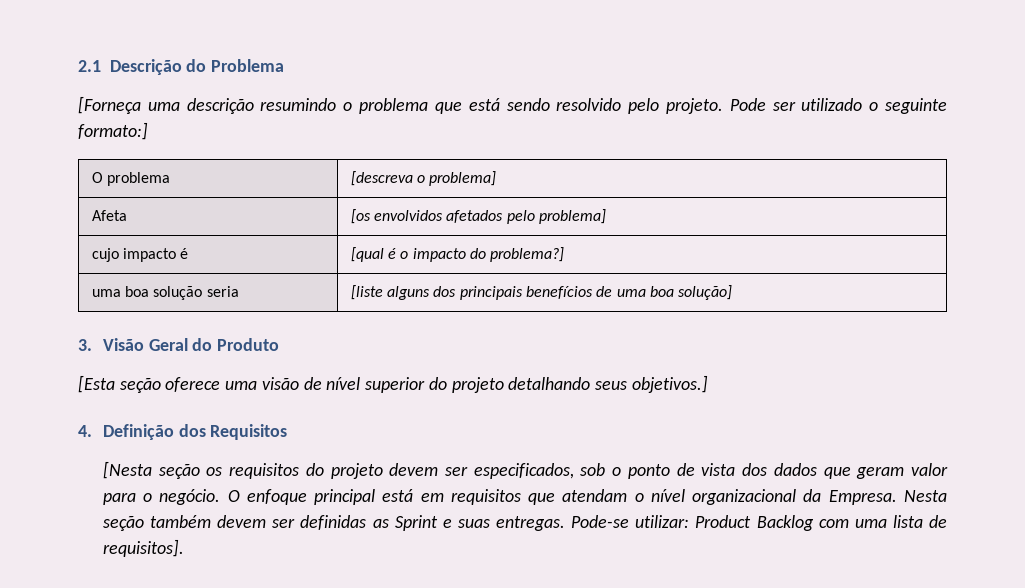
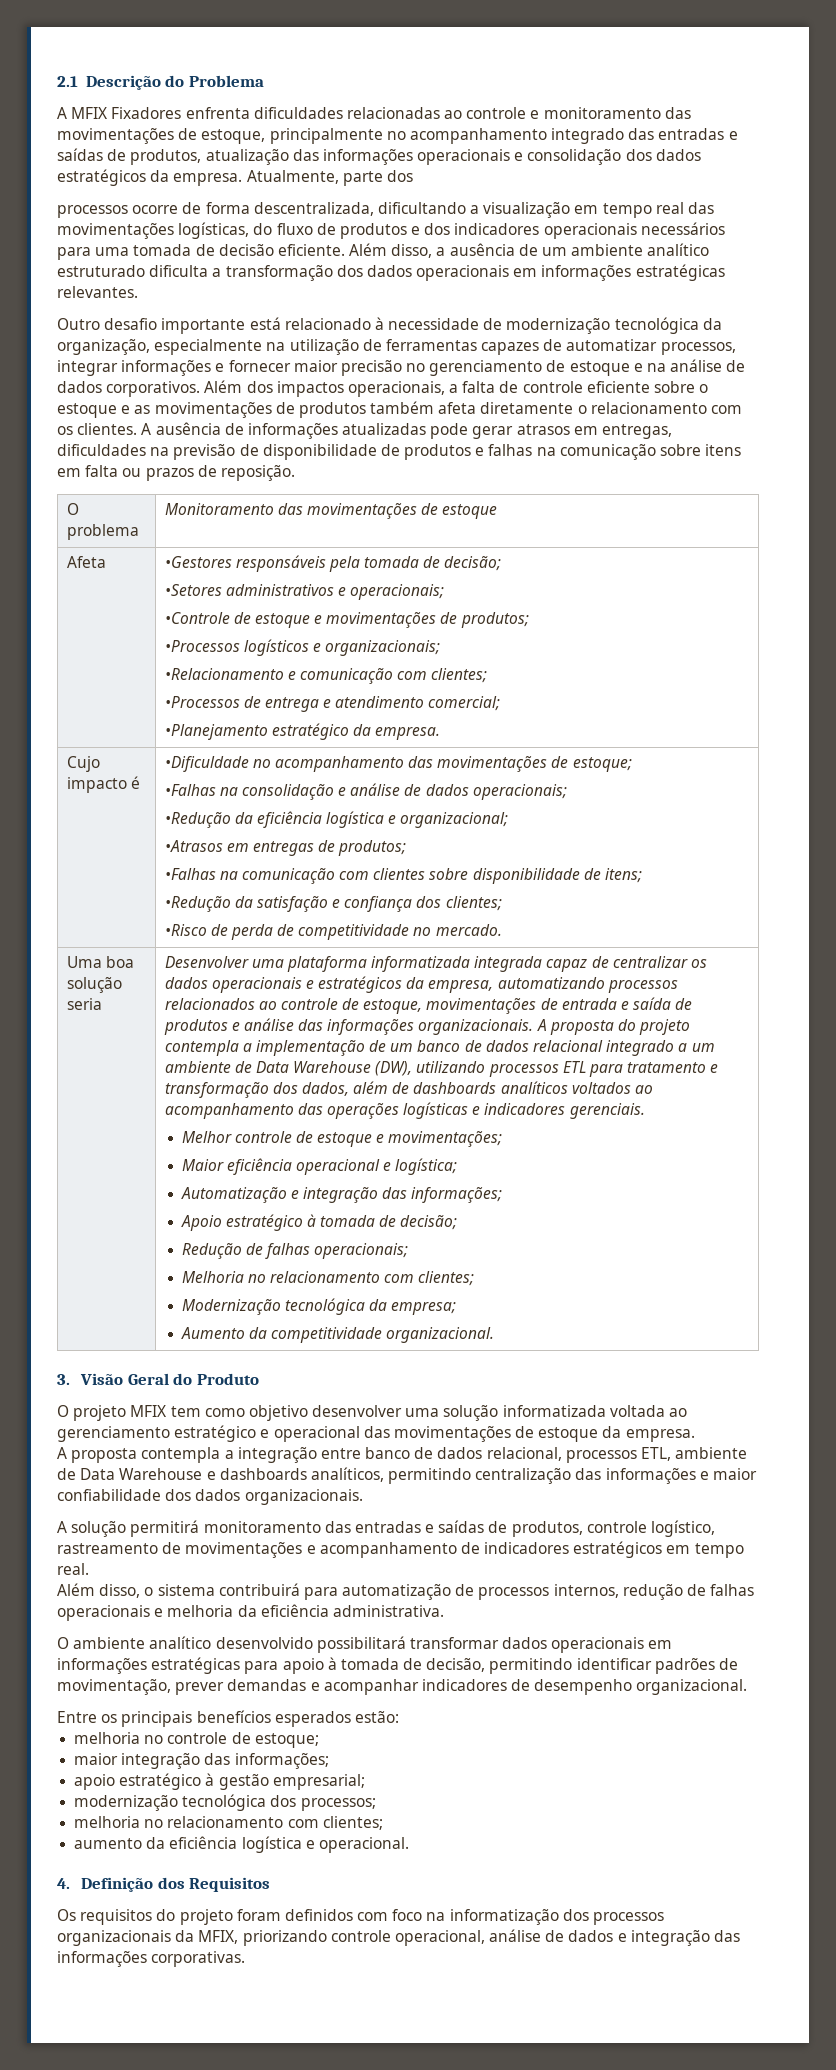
[78,96,947,114] [78,122,148,140] [91,172,171,186] [350,171,497,186] [91,210,127,221] [350,209,607,224] [91,248,189,262] [350,247,565,262] [91,286,239,300] [350,285,733,300] [Forneça uma descrição resumindo o problema que está sendo resolvido pelo projeto. Pode ser utilizado o seguinte formato:] // O problema | [descreva o problema] // Afeta | [os envolvidos afetados pelo problema] // cujo impacto é | [qual é o impacto do problema?] // uma boa solução seria | [liste alguns dos principais benefícios de uma boa solução] -> [57,107,691,119] [57,128,738,144] [57,148,701,165] [57,169,413,186] [57,202,715,218] [57,222,725,239] [57,243,710,260] [57,264,725,281] [57,286,138,298] [57,317,722,334] [57,339,736,355] [57,359,746,376] [57,380,709,397] [57,401,743,418] [57,422,673,439] [57,444,742,460] [57,465,295,481] [66,503,79,515] [66,524,139,540] [164,503,498,519] [66,556,106,568] [164,555,502,572] [164,584,445,600] [164,612,529,628] [164,639,441,656] [164,668,488,684] [164,696,501,712] [164,723,441,740] [66,756,100,772] [66,776,140,793] [164,756,632,772] [164,783,567,800] [164,811,509,828] [164,840,407,856] [164,868,642,884] [164,896,502,912] [164,924,502,940] [66,956,134,968] [66,977,122,993] [66,998,102,1010] [164,956,707,972] [164,976,678,993] [164,997,693,1014] [163,1018,691,1035] [164,1040,715,1056] [164,1061,719,1077] [164,1081,653,1098] [164,1102,645,1119] [181,1131,503,1147] [181,1158,458,1175] [180,1187,503,1203] [180,1214,458,1231] [181,1243,409,1259] [181,1271,475,1286] [181,1298,457,1315] [180,1327,495,1343] A MFIX Fixadores enfrenta dificuldades relacionadas ao controle e monitoramento das movimentações de estoque, principalmente no acompanhamento integrado das entradas e saídas de produtos, atualização das informações operacionais e consolidação dos dados estratégicos da empresa. Atualmente, parte dos // processos ocorre de forma descentralizada, dificultando a visualização em tempo real das movimentações logísticas, do fluxo de produtos e dos indicadores operacionais necessários para uma tomada de decisão eficiente. Além disso, a ausência de um ambiente analítico estruturado dificulta a transformação dos dados operacionais em informações estratégicas relevantes. // Outro desafio importante está relacionado à necessidade de modernização tecnológica da organização, especialmente na utilização de ferramentas capazes de automatizar processos, integrar informações e fornecer maior precisão no gerenciamento de estoque e na análise de dados corporativos. Além dos impactos operacionais, a falta de controle eficiente sobre o estoque e as movimentações de produtos também afeta diretamente o relacionamento com os clientes. A ausência de informações atualizadas pode gerar atrasos em entregas, dificuldades na previsão de disponibilidade de produtos e falhas na comunicação sobre itens em falta ou prazos de reposição. // O problema | Monitoramento das movimentações de estoque // Afeta | •Gestores responsáveis pela tomada de decisão; // •Setores administrativos e operacionais; // •Controle de estoque e movimentações de produtos; // •Processos logísticos e organizacionais; // •Relacionamento e comunicação com clientes; // •Processos de entrega e atendimento comercial; // •Planejamento estratégico da empresa. // Cujo impacto é | •Dificuldade no acompanhamento das movimentações de estoque; // •Falhas na consolidação e análise de dados operacionais; // •Redução da eficiência logística e organizacional; // •Atrasos em entregas de produtos; // •Falhas na comunicação com clientes sobre disponibilidade de itens; // •Redução da satisfação e confiança dos clientes; // •Risco de perda de competitividade no mercado. // Uma boa solução seria | Desenvolver uma plataforma informatizada integrada capaz de centralizar os dados operacionais e estratégicos da empresa, automatizando processos relacionados ao controle de estoque, movimentações de entrada e saída de produtos e análise das informações organizacionais. A proposta do projeto contempla a implementação de um banco de dados relacional integrado a um ambiente de Data Warehouse (DW), utilizando processos ETL para tratamento e transformação dos dados, além de dashboards analíticos voltados ao acompanhamento das operações logísticas e indicadores gerenciais. // Melhor controle de estoque e movimentações; // Maior eficiência operacional e logística; // Automatização e integração das informações; // Apoio estratégico à tomada de decisão; // Redução de falhas operacionais; // Melhoria no relacionamento com clientes; // Modernização tecnológica da empresa; // Aumento da competitividade organizacional.
[78,375,708,393] [78,424,288,440] [102,461,949,479] [102,489,948,505] [102,515,947,531] [102,539,184,557] [Esta seção oferece uma visão de nível superior do projeto detalhando seus objetivos.] // 4. Definição dos Requisitos // [Nesta seção os requisitos do projeto devem ser especificados, sob o ponto de vista dos dados que geram valor para o negócio. O enfoque principal está em requisitos que atendam o nível organizacional da Empresa. Nesta seção também devem ser definidas as Sprint e suas entregas. Pode-se utilizar: Product Backlog com uma lista de requisitos]. -> [57,1405,688,1421] [57,1425,695,1442] [57,1447,748,1463] [57,1467,758,1484] [57,1489,363,1505] [57,1520,716,1537] [57,1541,744,1558] [57,1563,89,1575] [57,1583,755,1600] [57,1604,444,1621] [57,1636,673,1653] [57,1657,739,1674] [57,1679,748,1695] [57,1710,399,1727] [74,1732,319,1748] [74,1753,329,1769] [74,1773,365,1790] [74,1794,376,1811] [74,1816,383,1830] [74,1836,409,1853] [57,1877,271,1892] [57,1909,665,1925] [57,1929,741,1946] [57,1951,246,1967] O projeto MFIX tem como objetivo desenvolver uma solução informatizada voltada ao gerenciamento estratégico e operacional das movimentações de estoque da empresa. // A proposta contempla a integração entre banco de dados relacional, processos ETL, ambiente de Data Warehouse e dashboards analíticos, permitindo centralização das informações e maior confiabilidade dos dados organizacionais. // A solução permitirá monitoramento das entradas e saídas de produtos, controle logístico, rastreamento de movimentações e acompanhamento de indicadores estratégicos em tempo real. // Além disso, o sistema contribuirá para automatização de processos internos, redução de falhas operacionais e melhoria da eficiência administrativa. // O ambiente analítico desenvolvido possibilitará transformar dados operacionais em informações estratégicas para apoio à tomada de decisão, permitindo identificar padrões de movimentação, prever demandas e acompanhar indicadores de desempenho organizacional. // Entre os principais benefícios esperados estão: // melhoria no controle de estoque; // maior integração das informações; // apoio estratégico à gestão empresarial; // modernização tecnológica dos processos; // melhoria no relacionamento com clientes; // aumento da eficiência logística e operacional. // 4. Definição dos Requisitos // Os requisitos do projeto foram definidos com foco na informatização dos processos organizacionais da MFIX, priorizando controle operacional, análise de dados e integração das informações corporativas.

